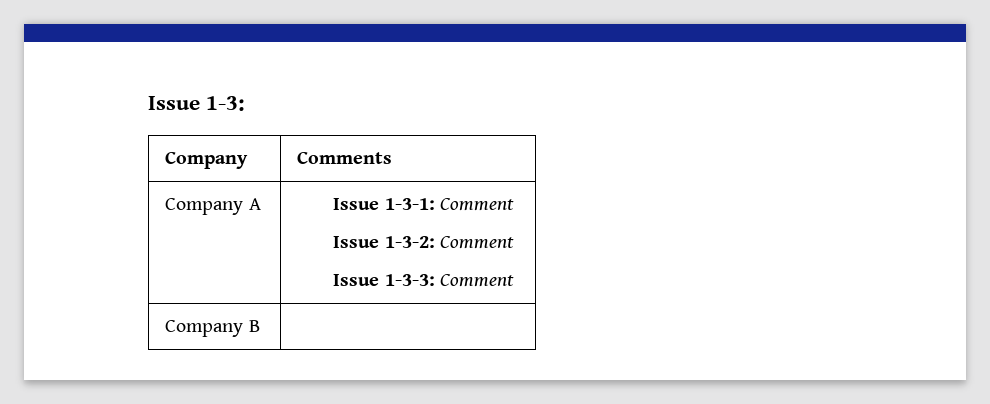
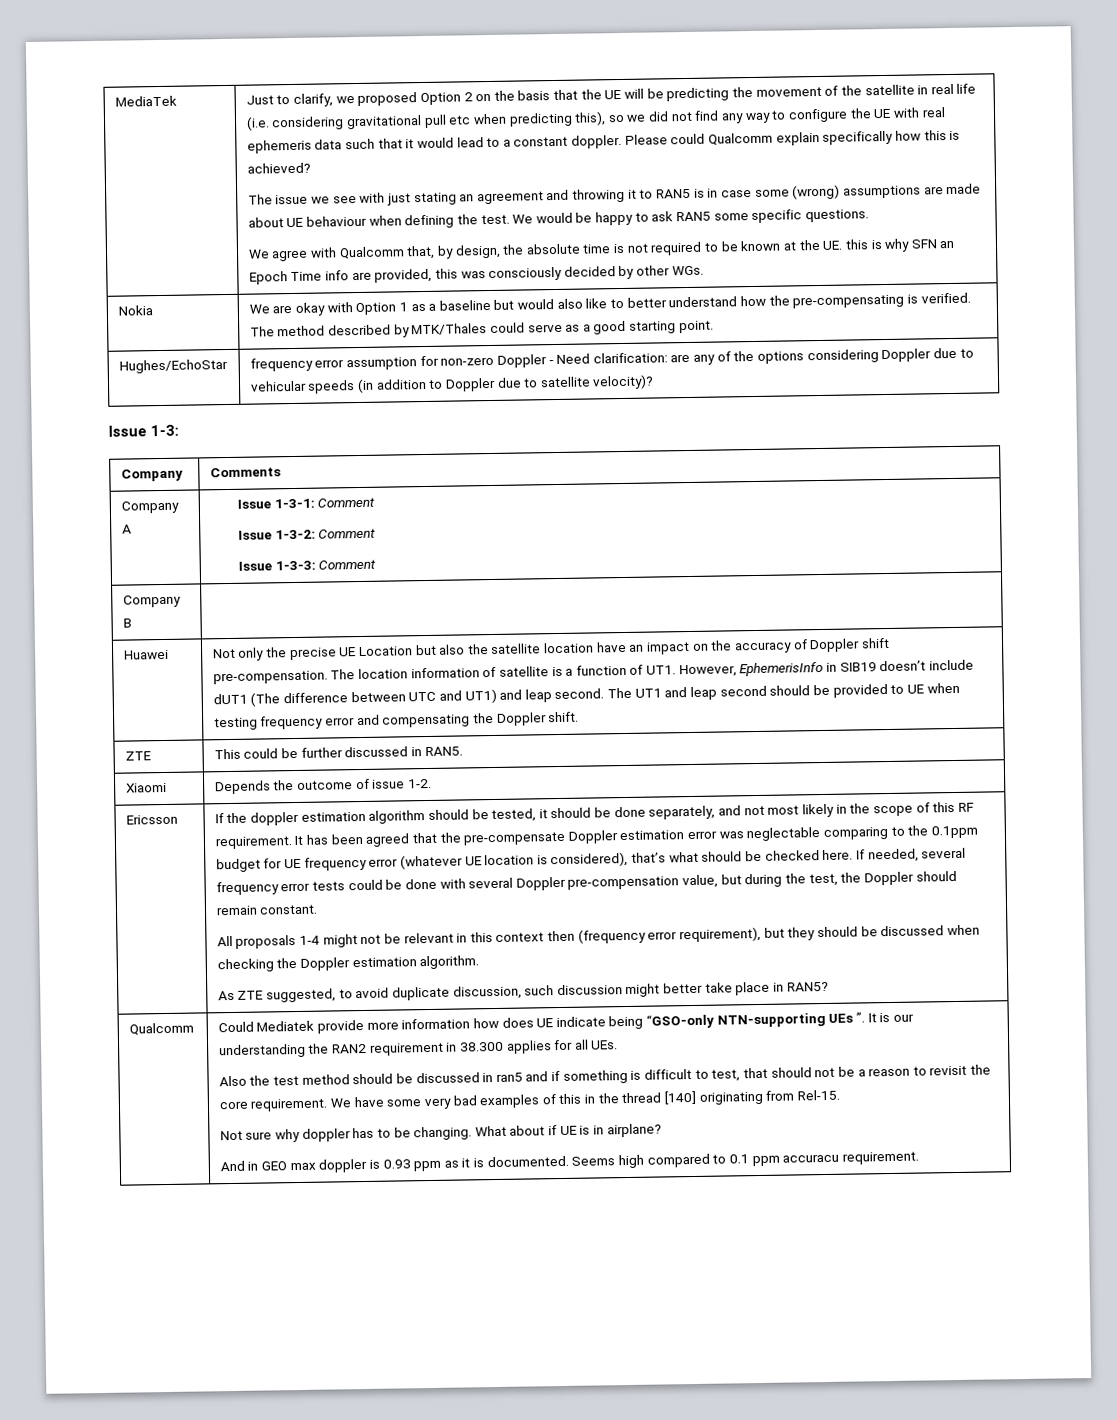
(148, 103) none -> [114,95,177,107] [245,83,977,107] [245,107,946,131] [246,130,961,154] [246,162,311,174] [247,183,982,206] [247,209,869,229] [247,238,956,262] [248,265,704,285] [117,305,153,316] [248,292,971,316] [249,320,714,338] [118,358,228,374] [249,347,974,372] [249,374,655,394] MediaTek | Just to clarify, we proposed Option 2 on the basis that the UE will be predicting the movement of the satellite in real life (i.e. considering gravitational pull etc when predicting this), so we did not find any way to configure the UE with real ephemeris data such that it would lead to a constant doppler. Please could Qualcomm explain specifically how this is achieved? // The issue we see with just stating an agreement and throwing it to RAN5 is in case some (wrong) assumptions are made about UE behaviour when defining the test. We would be happy to ask RAN5 some specific questions. // We agree with Qualcomm that, by design, the absolute time is not required to be known at the UE. this is why SFN an Epoch Time info are provided, this was consciously decided by other WGs. // Nokia | We are okay with Option 1 as a baseline but would also like to better understand how the pre-compensating is verified. The method described by MTK/Thales could serve as a good starting point. // Hughes/EchoStar | frequency error assumption for non-zero Doppler - Need clarification: are any of the options considering Doppler due to vehicular speeds (in addition to Doppler due to satellite velocity)? //
(260, 326) none -> [123,649,169,660] [212,637,890,661] [212,659,974,685] [212,682,960,707] [213,711,580,731] [124,751,151,761] [213,746,463,760] [125,782,167,793] [214,778,432,795] [125,814,178,825] [214,801,974,826] [214,825,978,850] [215,847,967,873] [215,870,957,896] [215,904,319,916] [216,924,980,949] [216,955,480,973] [217,981,829,1003] [128,1022,194,1036] [217,1012,914,1034] [218,1039,619,1059] [218,1064,992,1087] [218,1089,840,1112] [219,1123,662,1143] [219,1151,919,1173] // Huawei | Not only the precise UE Location but also the satellite location have an impact on the accuracy of Doppler shift pre-compensation. The location information of satellite is a function of UT1. However, EphemerisInfo in SIB19 doesn’t include dUT1 (The difference between UTC and UT1) and leap second. The UT1 and leap second should be provided to UE when testing frequency error and compensating the Doppler shift. // ZTE | This could be further discussed in RAN5. // Xiaomi | Depends the outcome of issue 1-2. // Ericsson | If the doppler estimation algorithm should be tested, it should be done separately, and not most likely in the scope of this RF requirement. It has been agreed that the pre-compensate Doppler estimation error was neglectable comparing to the 0.1ppm budget for UE frequency error (whatever UE location is considered), that’s what should be checked here. If needed, several frequency error tests could be done with several Doppler pre-compensation value, but during the test, the Doppler should remain constant. // All proposals 1-4 might not be relevant in this context then (frequency error requirement), but they should be discussed when checking the Doppler estimation algorithm. // As ZTE suggested, to avoid duplicate discussion, such discussion might better take place in RAN5? // Qualcomm | Could Mediatek provide more information how does UE indicate being “GSO-only NTN-supporting UEs ”. It is our understanding the RAN2 requirement in 38.300 applies for all UEs. // Also the test method should be discussed in ran5 and if something is difficult to test, that should not be a reason to revisit the core requirement. We have some very bad examples of this in the thread [140] originating from Rel-15. // Not sure why doppler has to be changing. What about if UE is in airplane? // And in GEO max doppler is 0.93 ppm as it is documented. Seems high compared to 0.1 ppm accuracu requirement.

